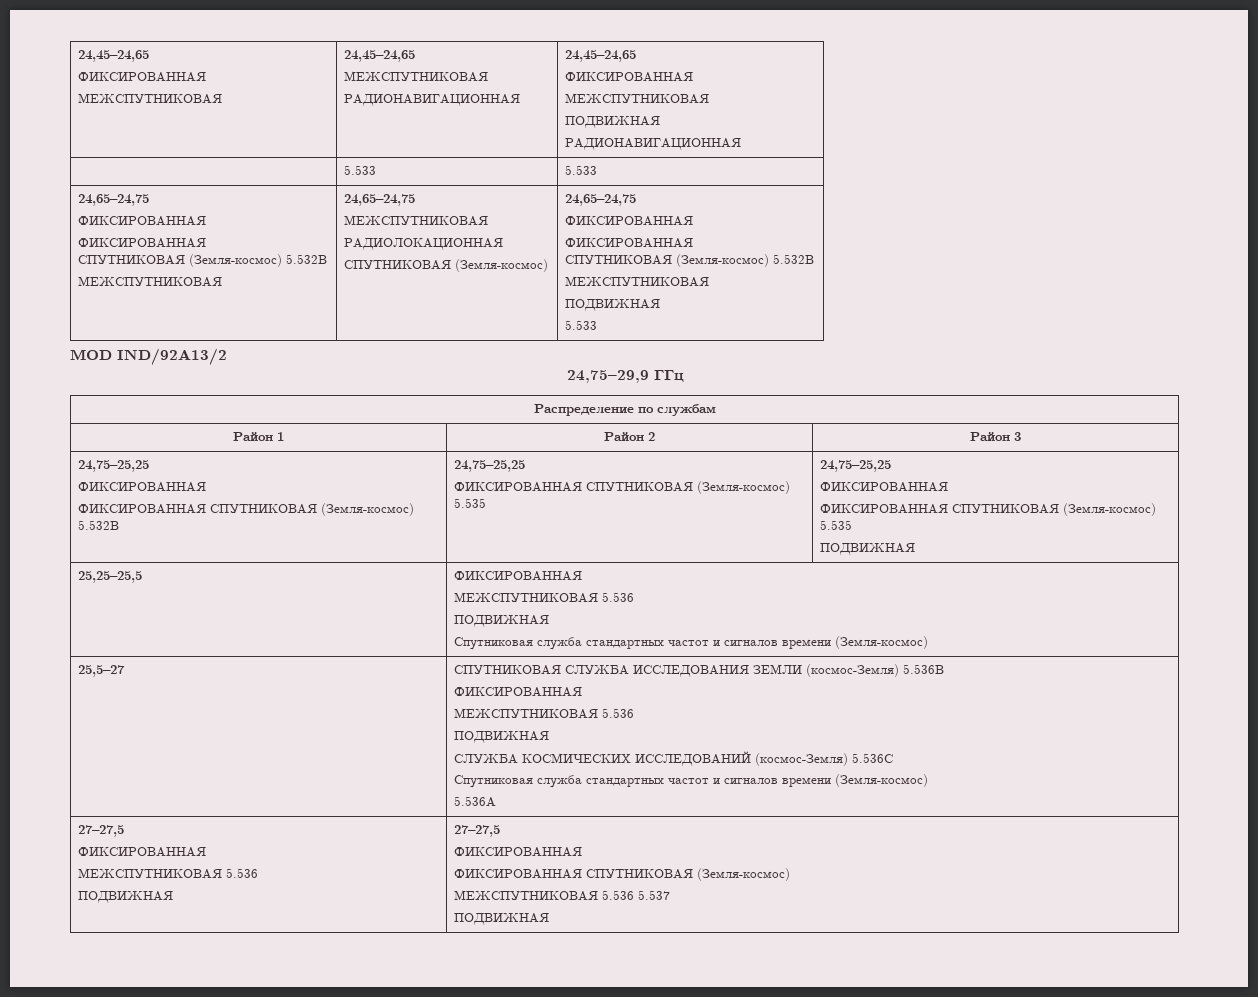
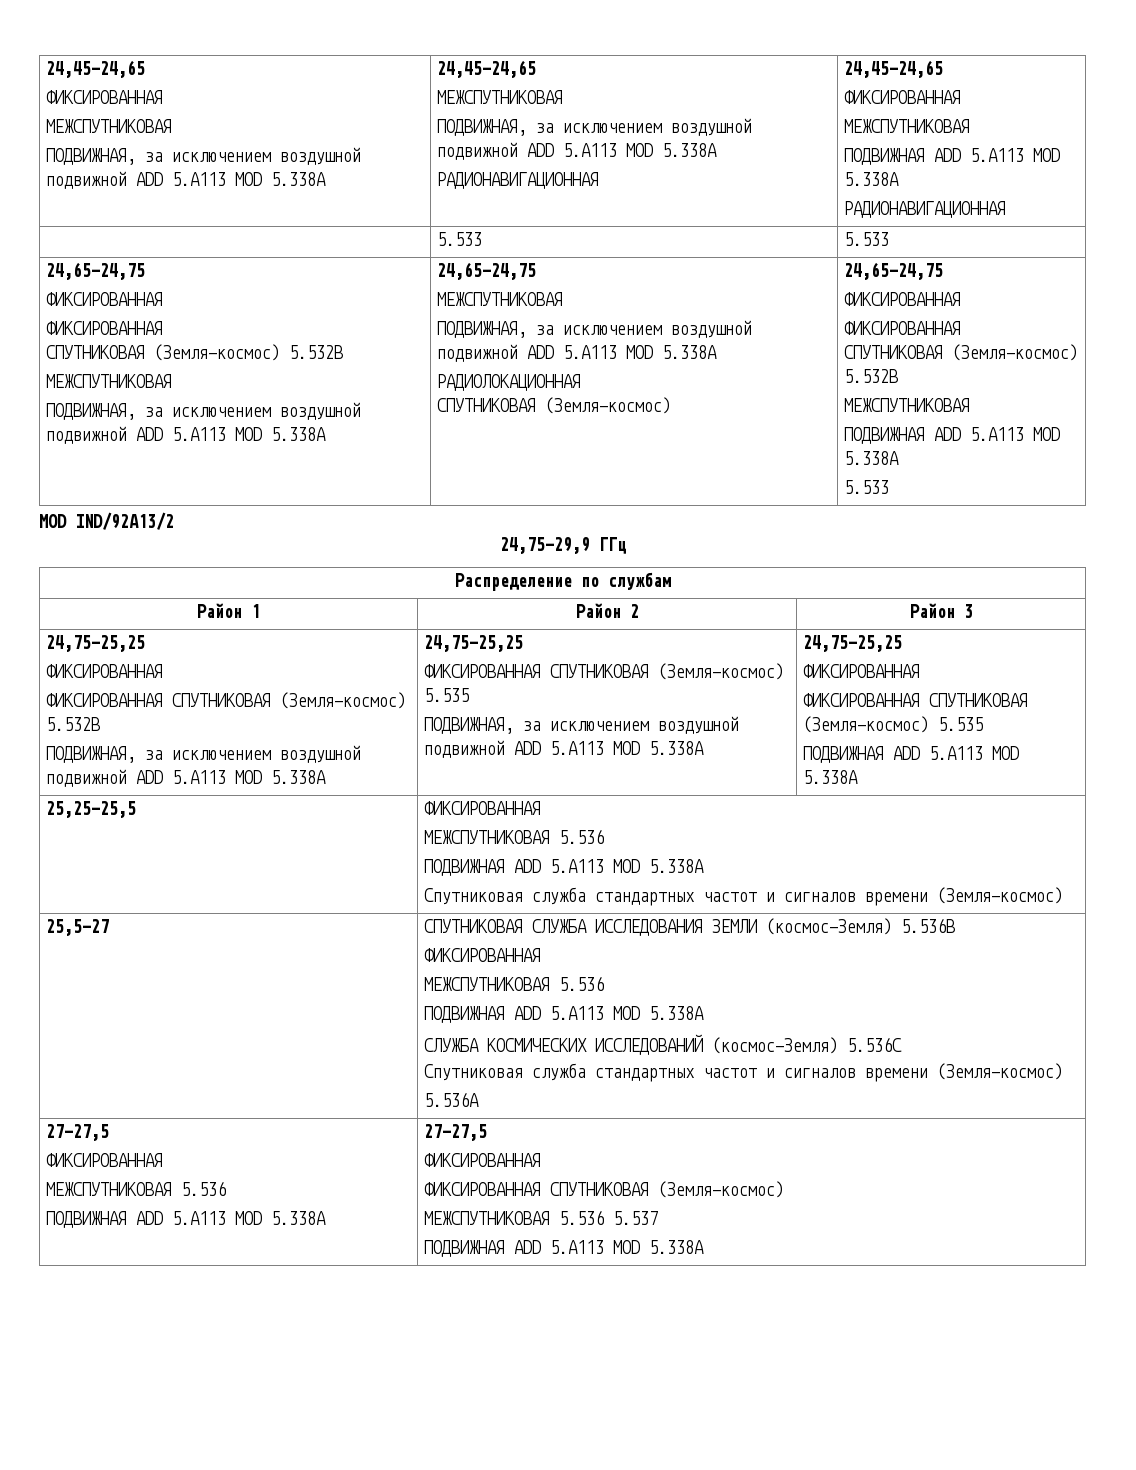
[77,50,149,62] [77,72,206,82] [77,93,222,104] [343,50,415,62] [343,71,488,82] 24,45–24,65 // ФИКСИРОВАННАЯ // МЕЖСПУТНИКОВАЯ | 24,45–24,65 // МЕЖСПУТНИКОВАЯ -> [45,60,145,78] [45,90,163,104] [45,119,172,133] [45,147,361,165] [45,171,326,189] [436,60,536,78] [436,90,563,104] [436,118,752,136] [436,142,717,160] 24,45–24,65 // ФИКСИРОВАННАЯ // МЕЖСПУТНИКОВАЯ // ПОДВИЖНАЯ, за исключением воздушной подвижной ADD 5.A113 MOD 5.338A | 24,45–24,65 // МЕЖСПУТНИКОВАЯ // ПОДВИЖНАЯ, за исключением воздушной подвижной ADD 5.A113 MOD 5.338A
(660, 122) none -> [933,148,1060,162] [843,172,899,186] ADD 5.A113 MOD 5.338A
[343,194,415,206] [343,215,488,226] | 24,65–24,75 // МЕЖСПУТНИКОВАЯ -> [45,402,361,420] [45,426,326,444] [436,262,536,280] [436,292,563,306] [436,320,752,338] [436,344,717,362] // ПОДВИЖНАЯ, за исключением воздушной подвижной ADD 5.A113 MOD 5.338A | 24,65–24,75 // МЕЖСПУТНИКОВАЯ // ПОДВИЖНАЯ, за исключением воздушной подвижной ADD 5.A113 MOD 5.338A
(660, 305) none -> [933,427,1060,441] [843,451,899,465] ADD 5.A113 MOD 5.338A
(119, 525) none -> [45,745,361,763] [45,769,326,787] // ПОДВИЖНАЯ, за исключением воздушной подвижной ADD 5.A113 MOD 5.338A
(486, 503) none -> [423,716,739,734] [423,740,704,758] // ПОДВИЖНАЯ, за исключением воздушной подвижной ADD 5.A113 MOD 5.338A
(915, 549) none -> [892,746,1019,760] [802,770,858,784] ADD 5.A113 MOD 5.338A
(549, 621) none -> [513,859,704,873] ADD 5.A113 MOD 5.338A
(549, 737) none -> [513,1006,704,1020] ADD 5.A113 MOD 5.338A
(173, 897) none -> [135,1211,326,1225] ADD 5.A113 MOD 5.338A
(549, 919) none -> [513,1240,704,1254] ADD 5.A113 MOD 5.338A

